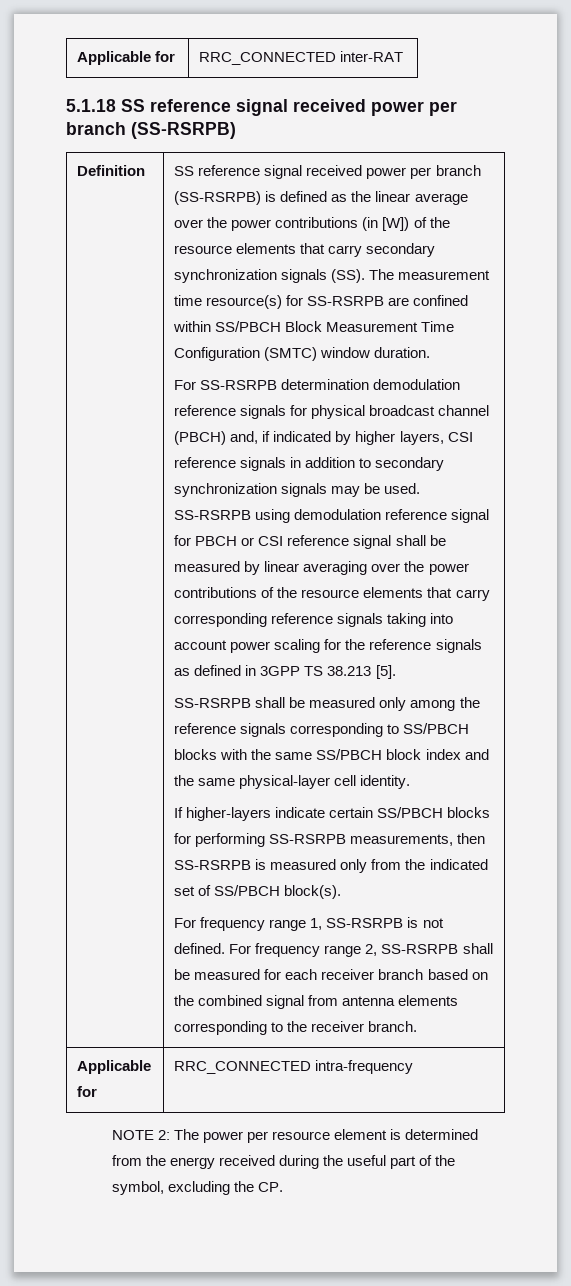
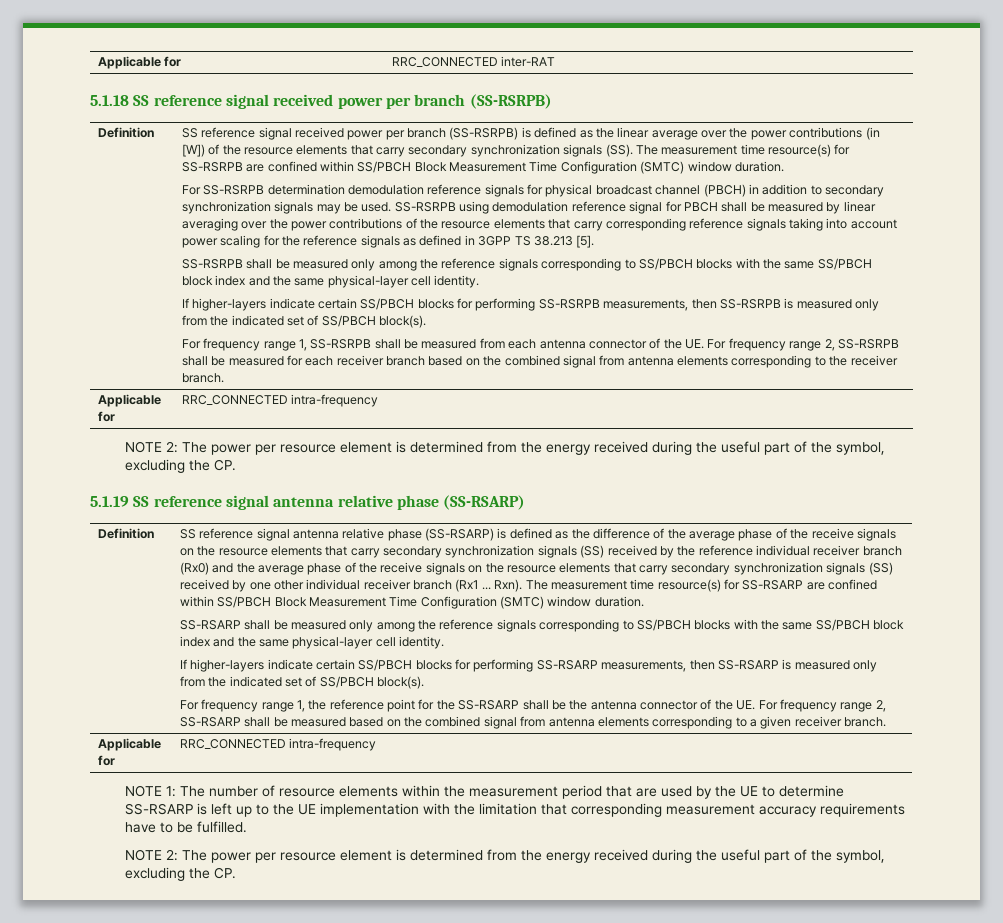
[230,431,473,445] [174,457,287,471] and, if indicated by higher layers, CSI reference signals -> (746, 190) none
[241,535,392,549] or CSI reference signal -> (718, 207) none
[407,917,444,928] [174,943,226,954] is not defined. -> [374,338,705,349] shall be measured from each antenna connector of the UE.
(283, 1187) none -> [90,495,526,510] [97,528,154,539] [179,528,896,541] [179,545,902,558] [179,562,893,575] [179,579,878,592] [179,596,644,609] [179,619,905,632] [179,636,445,649] [179,659,878,672] [179,676,425,689] [179,699,886,712] [179,716,887,729] [97,738,161,751] [97,755,115,766] [179,738,377,751] [125,785,845,799] [125,803,906,817] [125,821,248,833] [125,849,886,863] [125,867,237,881] // 5.1.19 SS reference signal antenna relative phase (SS-RSARP) // Definition | SS reference signal antenna relative phase (SS-RSARP) is defined as the difference of the average phase of the receive signals on the resource elements that carry secondary synchronization signals (SS) received by the reference individual receiver branch (Rx0) and the average phase of the receive signals on the resource elements that carry secondary synchronization signals (SS) received by one other individual receiver branch (Rx1 ... Rxn). The measurement time resource(s) for SS-RSARP are confined within SS/PBCH Block Measurement Time Configuration (SMTC) window duration. // SS-RSARP shall be measured only among the reference signals corresponding to SS/PBCH blocks with the same SS/PBCH block index and the same physical-layer cell identity. // If higher-layers indicate certain SS/PBCH blocks for performing SS-RSARP measurements, then SS-RSARP is measured only from the indicated set of SS/PBCH block(s). // For frequency range 1, the reference point for the SS-RSARP shall be the antenna connector of the UE. For frequency range 2, SS-RSARP shall be measured based on the combined signal from antenna elements corresponding to a given receiver branch. // Applicable for | RRC_CONNECTED intra-frequency // NOTE 1: The number of resource elements within the measurement period that are used by the UE to determine SS-RSARP is left up to the UE implementation with the limitation that corresponding measurement accuracy requirements have to be fulfilled. // NOTE 2: The power per resource element is determined from the energy received during the useful part of the symbol, excluding the CP.

